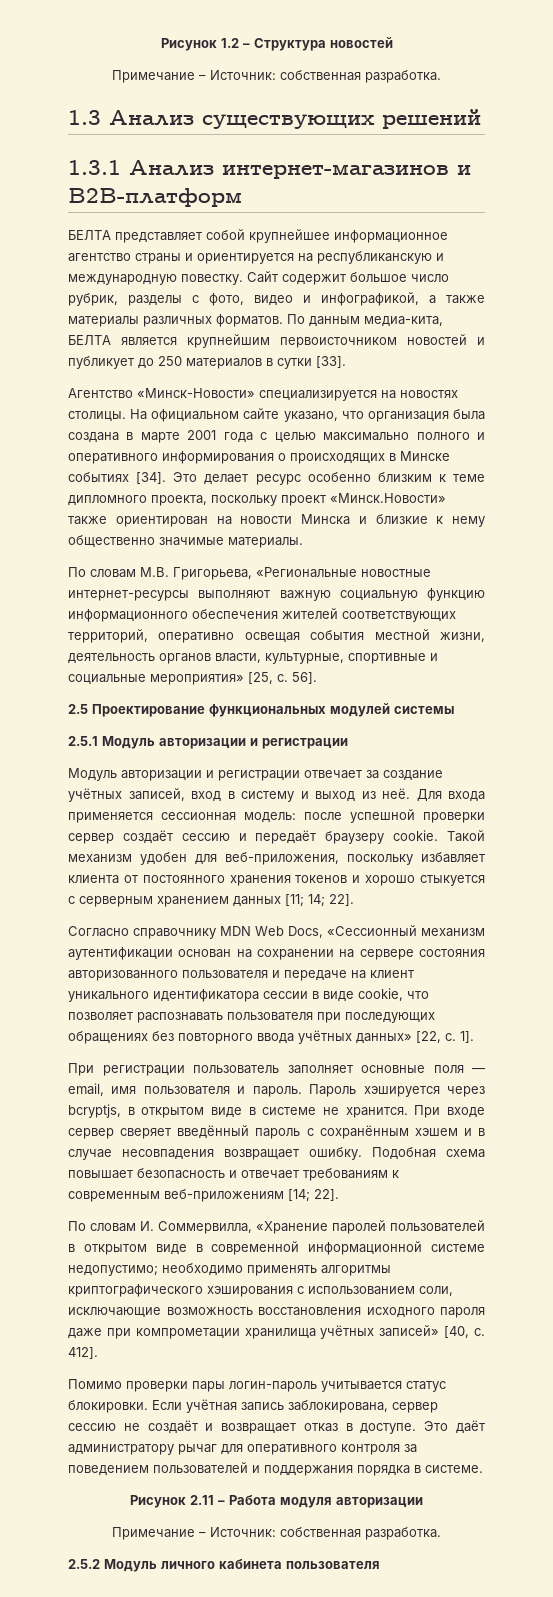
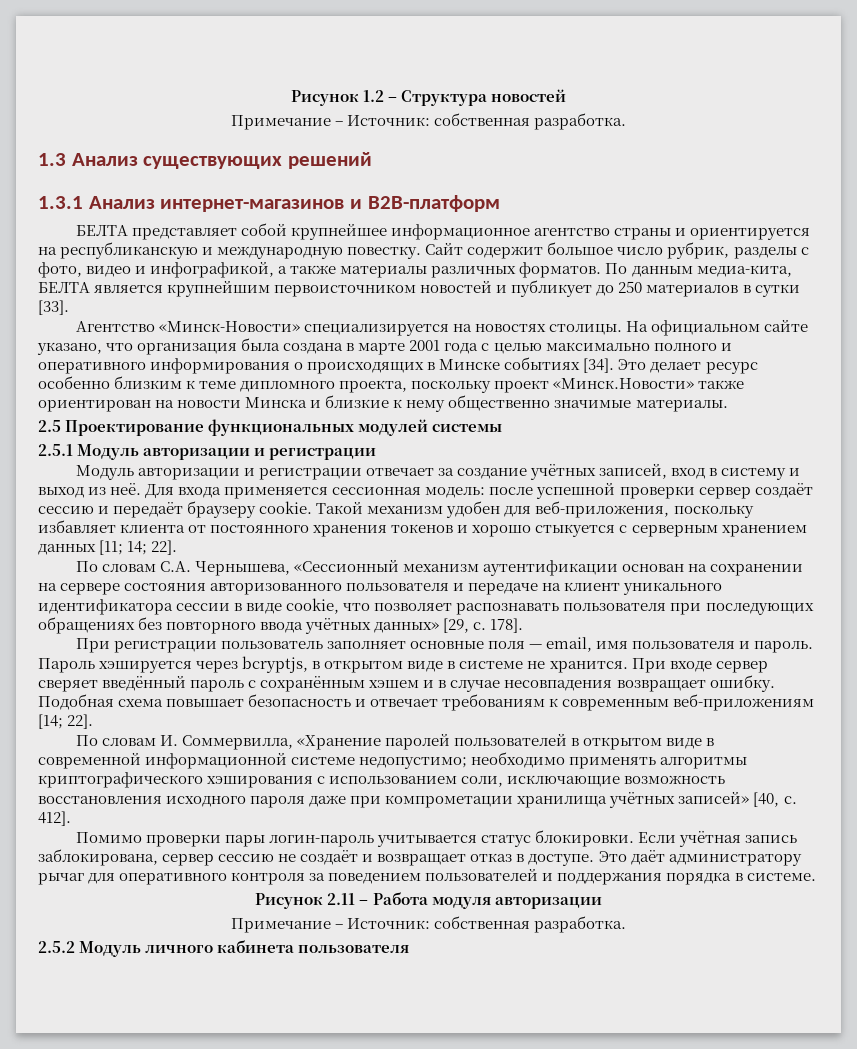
[68,567,431,580] [68,588,485,601] [68,608,456,622] [68,629,485,643] [68,653,438,664] [68,672,317,685] // По словам М.В. Григорьева, «Региональные новостные интернет-ресурсы выполняют важную социальную функцию информационного обеспечения жителей соответствующих территорий, оперативно освещая события местной жизни, деятельность органов власти, культурные, спортивные и социальные мероприятия» [25, с. 56]. -> (728, 406) none
[68,926,323,939] Согласно справочнику MDN Web Docs, -> [75,561,290,576] По словам С.А. Чернышева,
[416,1031,474,1043] [22, с. 1]. -> [443,618,524,633] [29, с. 178].

